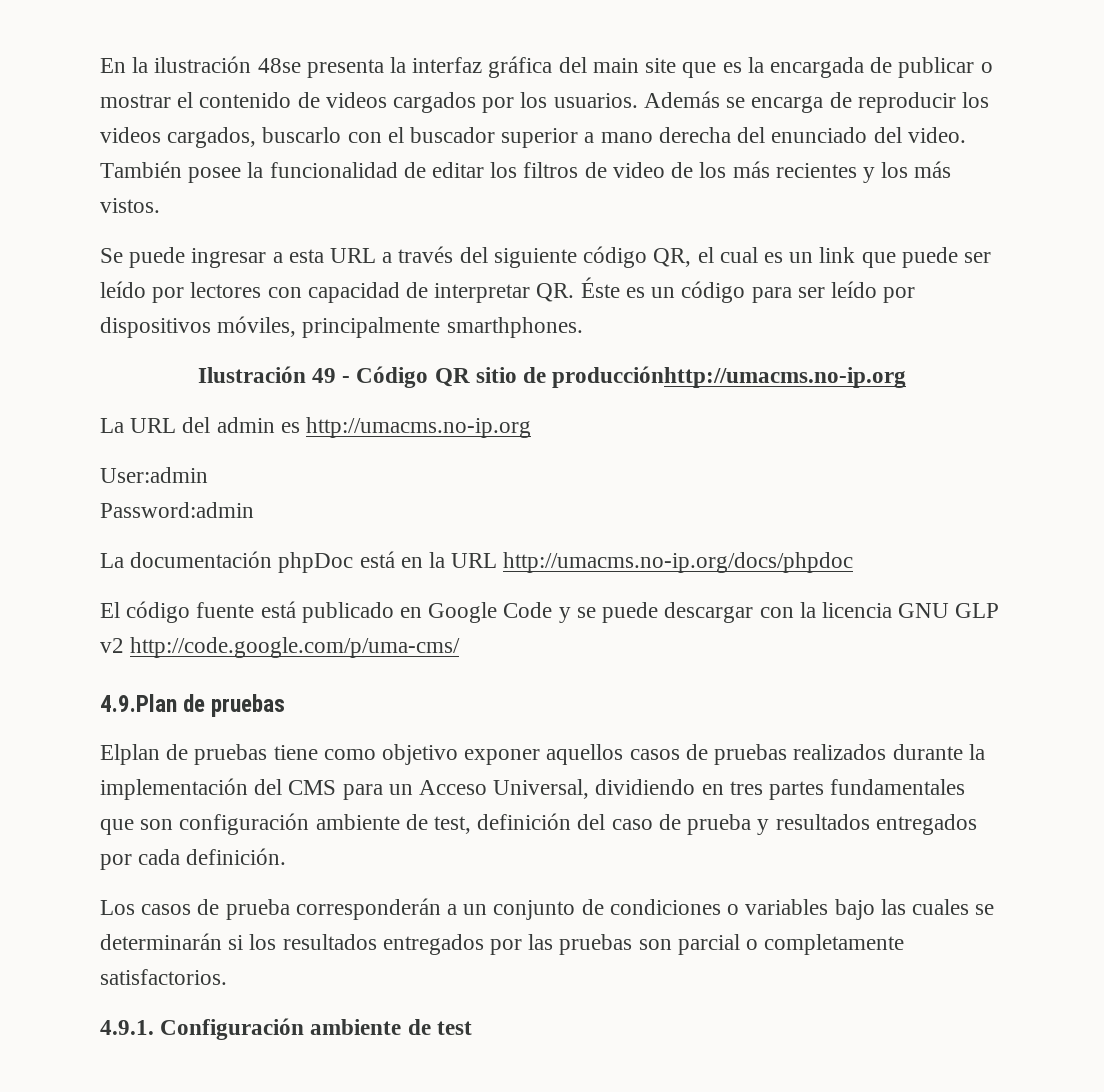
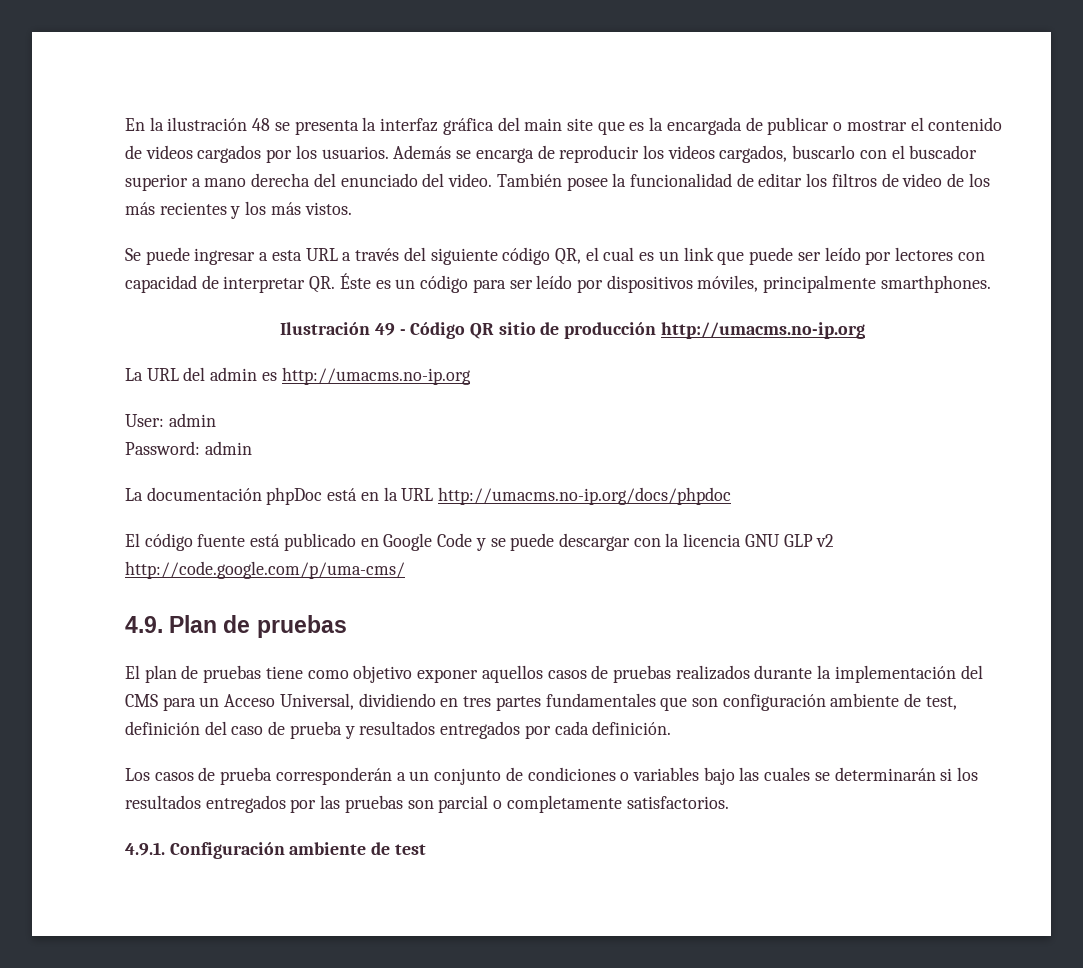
[257,58,301,73] 48se -> [252,118,290,131] 48 se
[552,366,907,388] producciónhttp://umacms.no-ip.org -> [564,322,865,339] producción http://umacms.no-ip.org
[100,467,208,483] [100,502,254,518] User:admin // Password:admin -> [125,413,216,427] [125,441,252,455] User: admin // Password: admin
[100,694,177,712] 4.9.Plan -> [125,615,218,633] 4.9. Plan
[100,744,160,765] Elplan -> [125,665,177,683] El plan

